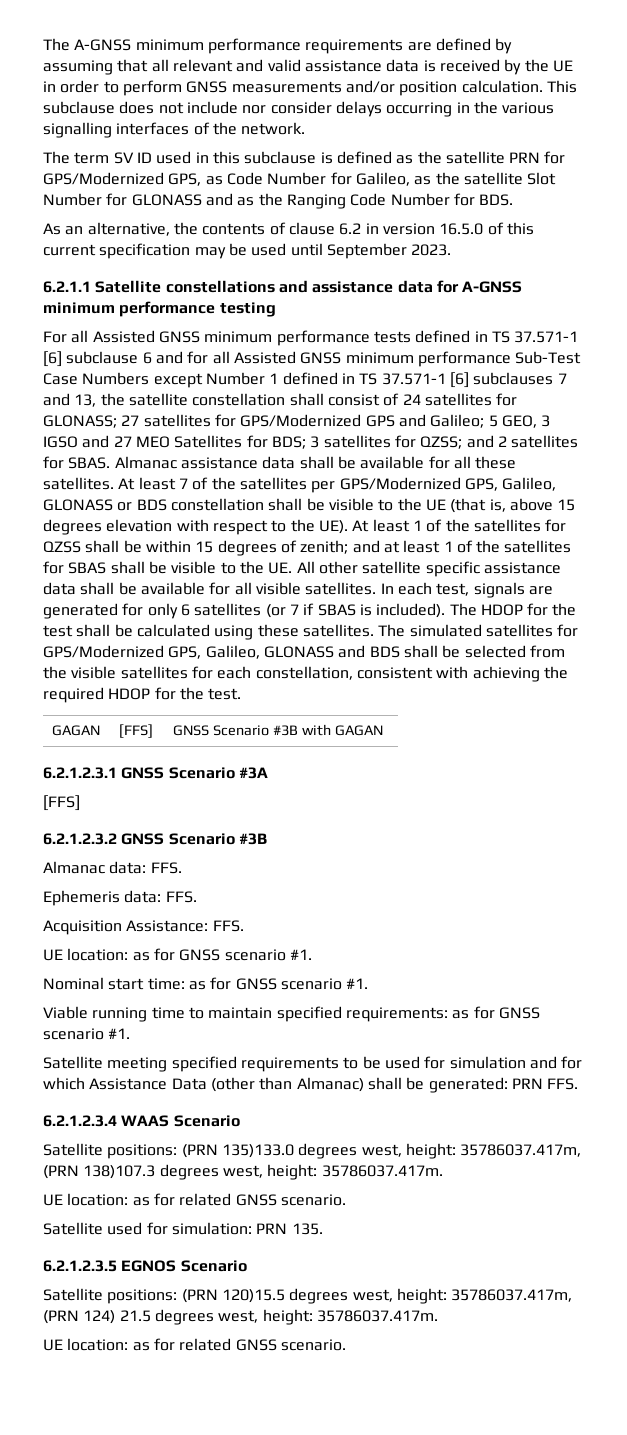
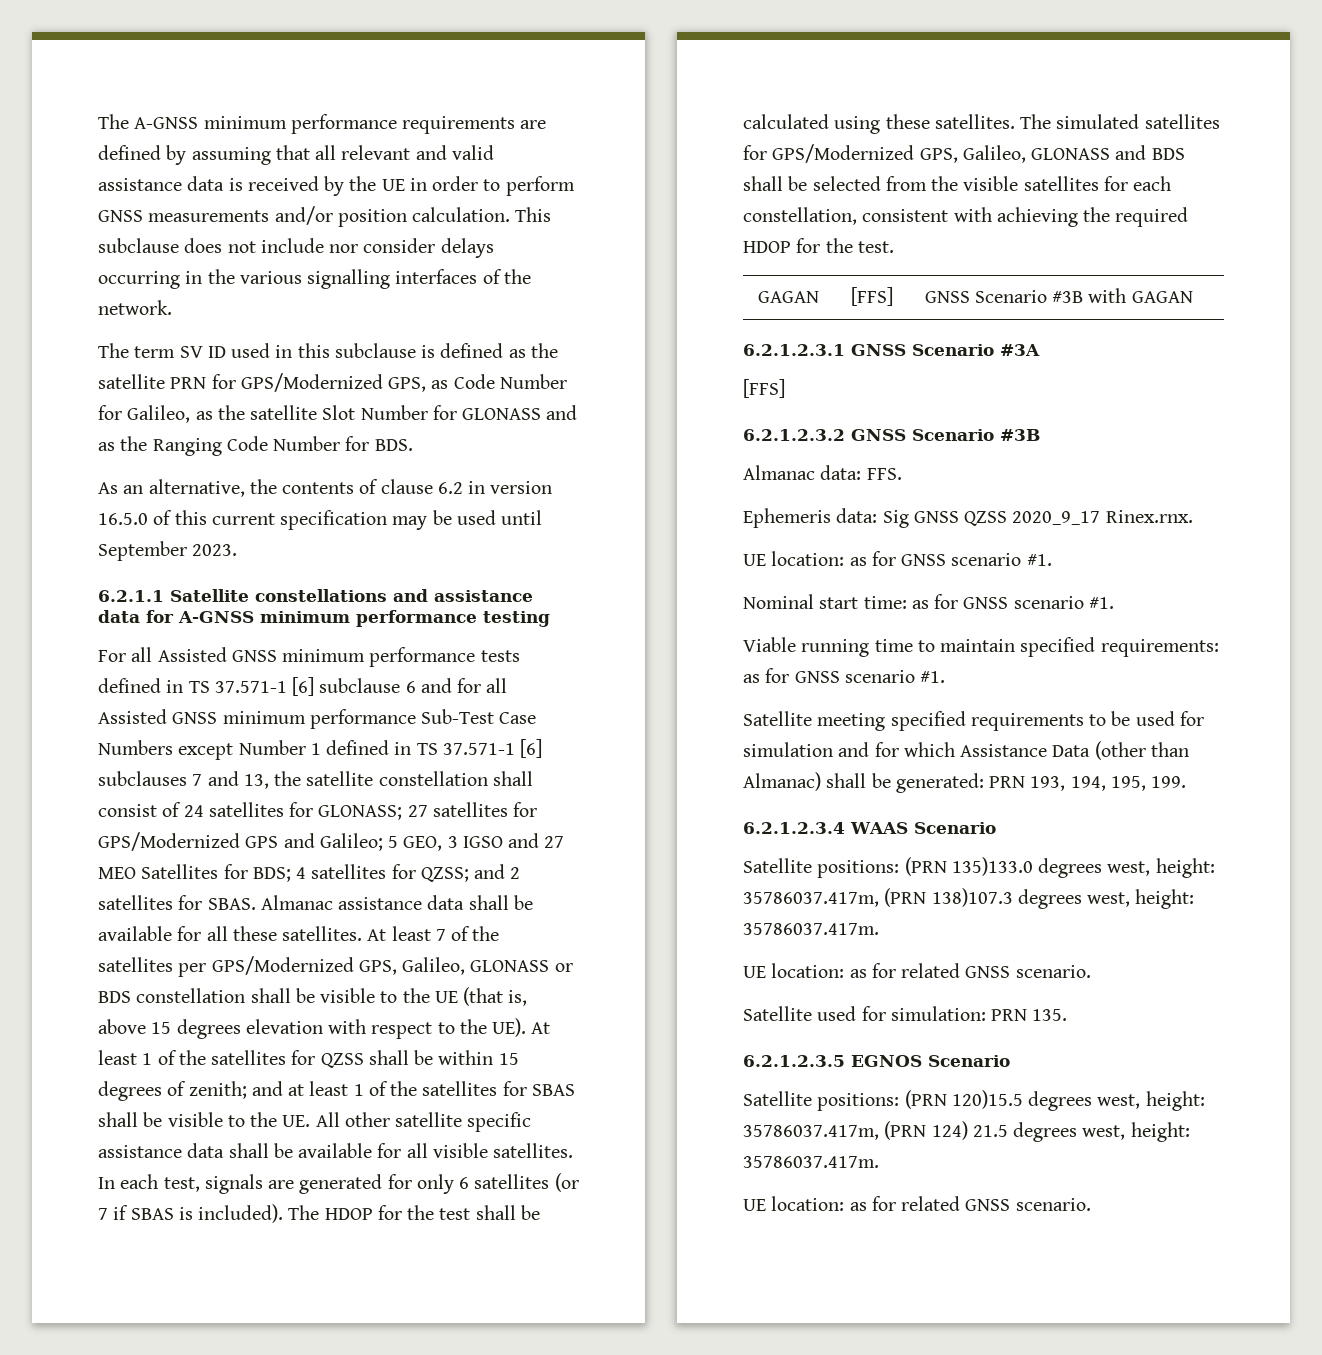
[310,436,320,448] 3 -> [296,867,307,879] 4
[165,891,197,903] [43,920,244,935] FFS. // Acquisition Assistance: FFS. -> [882,510,1193,528] Sig GNSS QZSS 2020_9_17 Rinex.rnx.
[547,1078,579,1090] FFS. -> [1030,776,1187,791] 193, 194, 195, 199.

